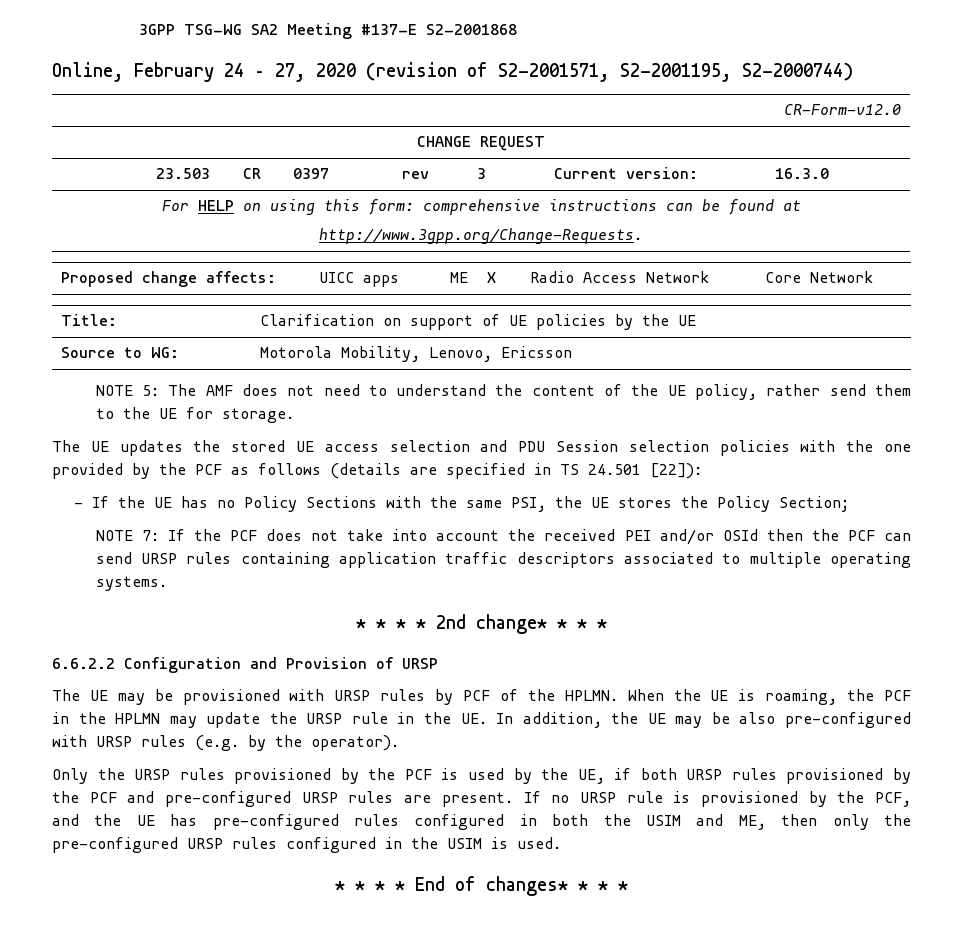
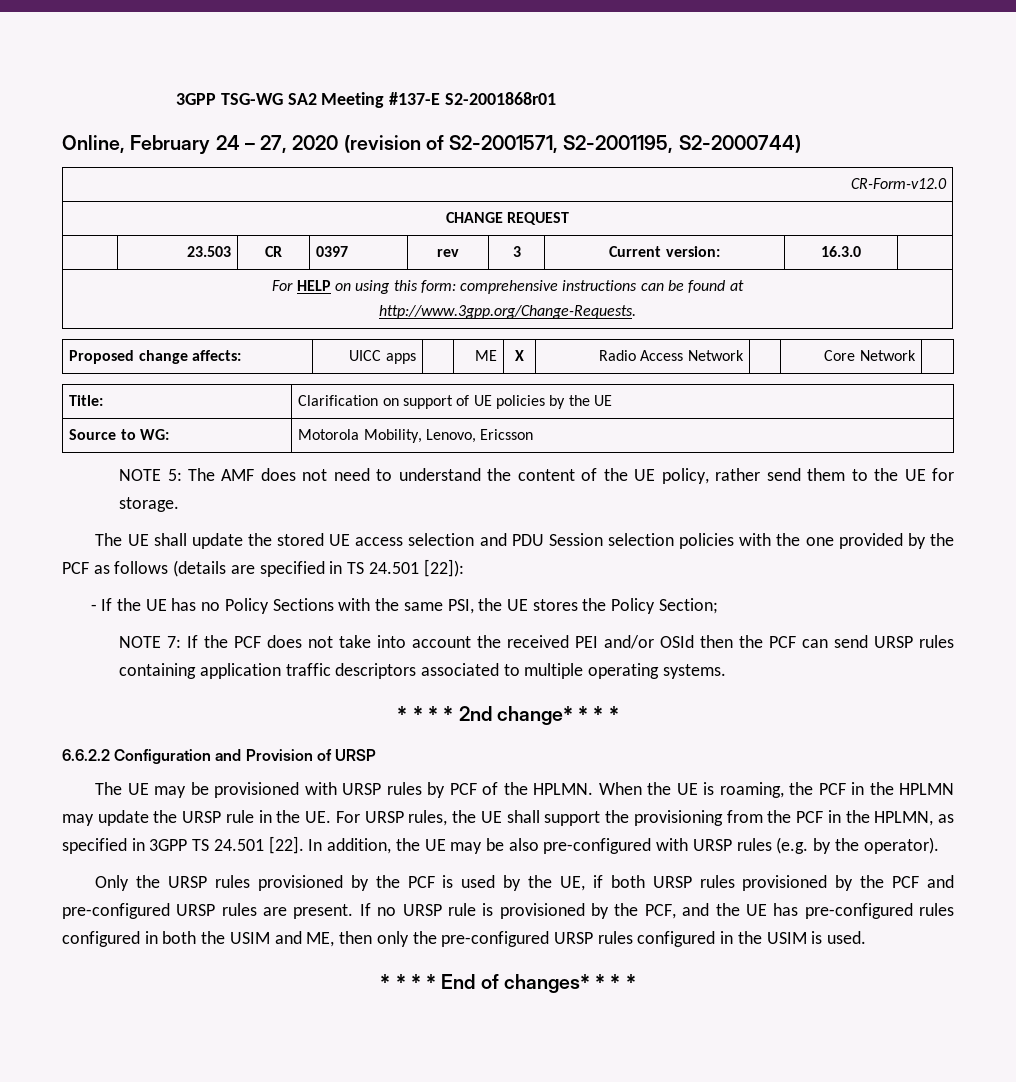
[426,24,518,35] S2-2001868 -> [444,92,556,105] S2-2001868r01
[119,440,183,456] updates -> [153,533,243,549] shall update
(487, 718) none -> [335,810,955,826] [62,836,304,854] For URSP rules, the UE shall support the provisioning from the PCF in the HPLMN, as specified in 3GPP TS 24.501 [22].

